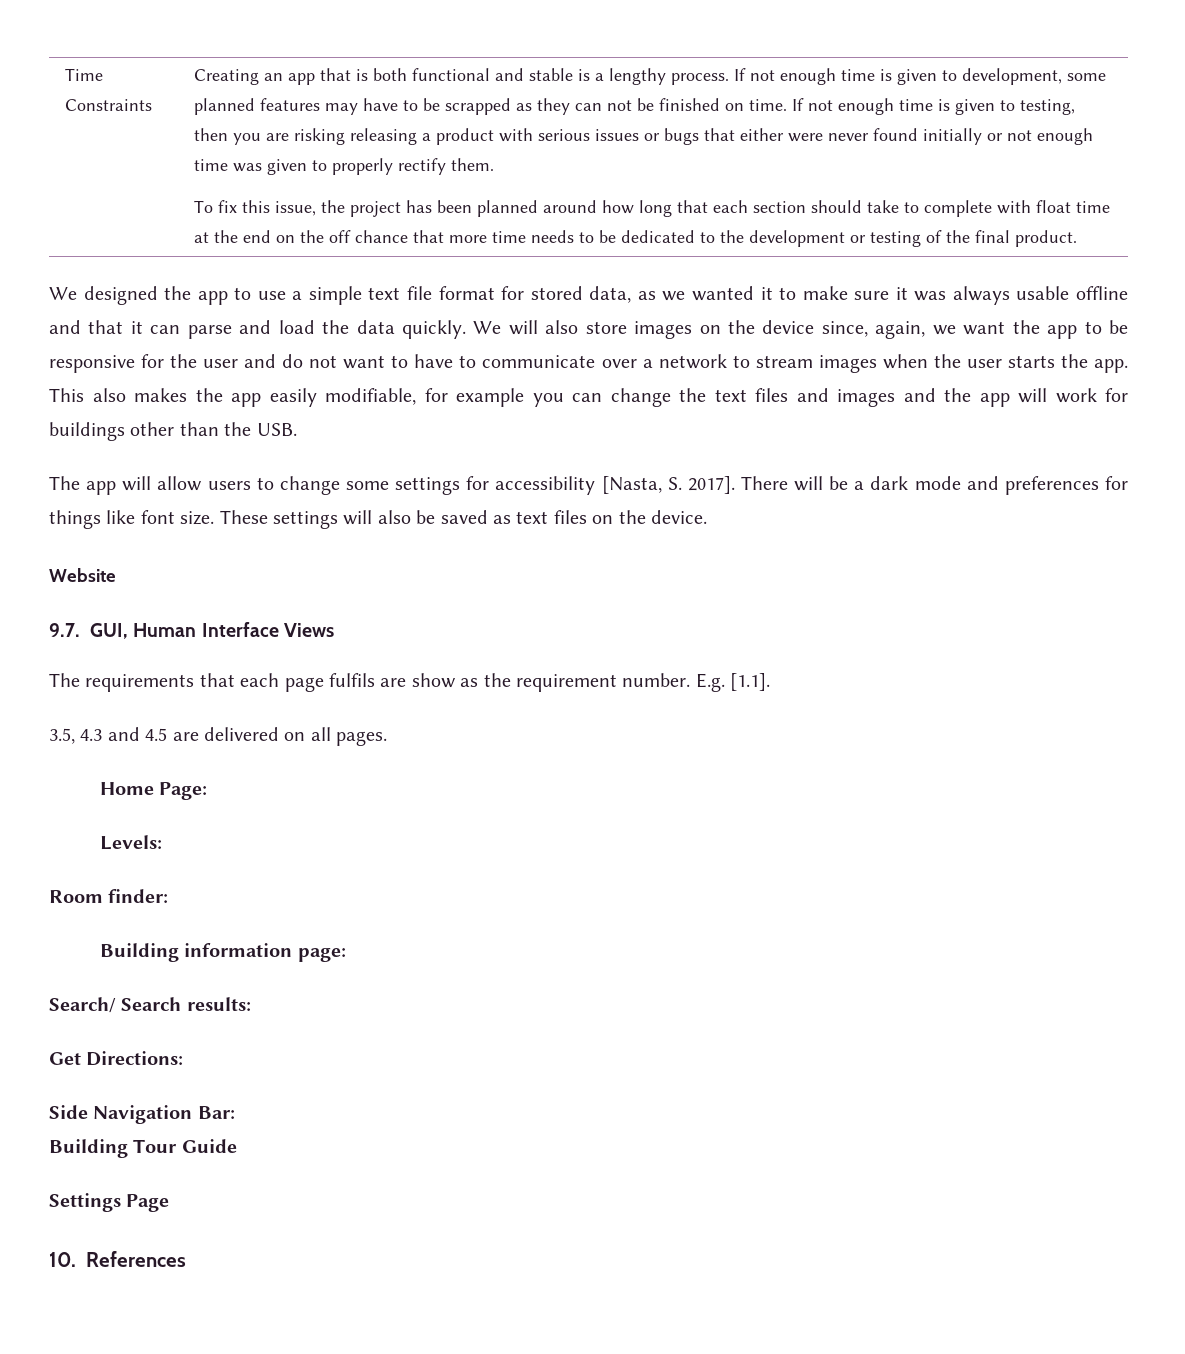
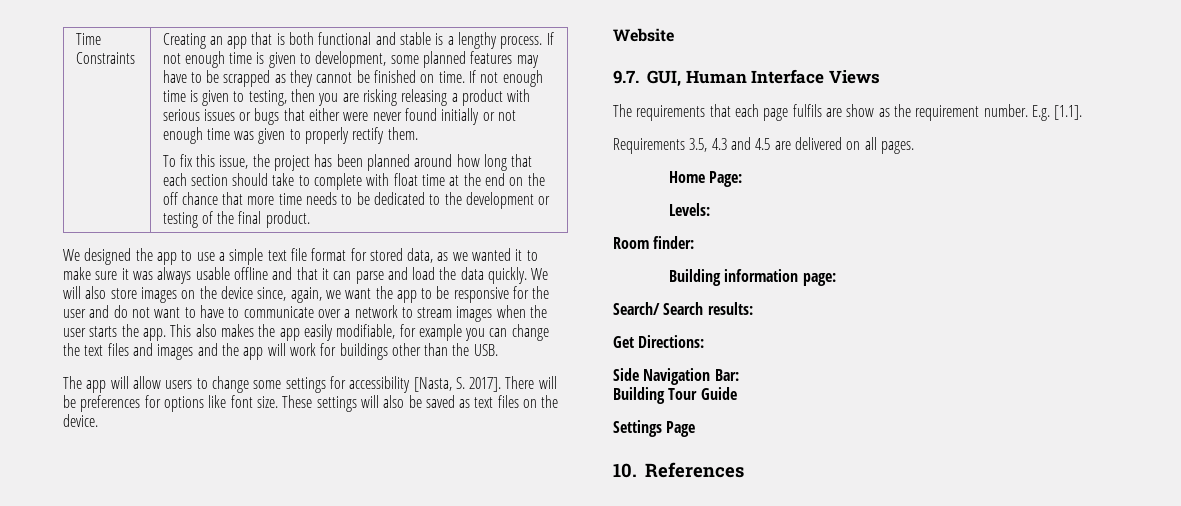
[574,100,632,111] can not -> [316,72,353,83] cannot
[854,476,999,490] a dark mode and -> (76, 401) none
[49,510,101,529] things -> [163,396,204,412] options
(771, 682) none -> [613,138,685,154] Requirements

